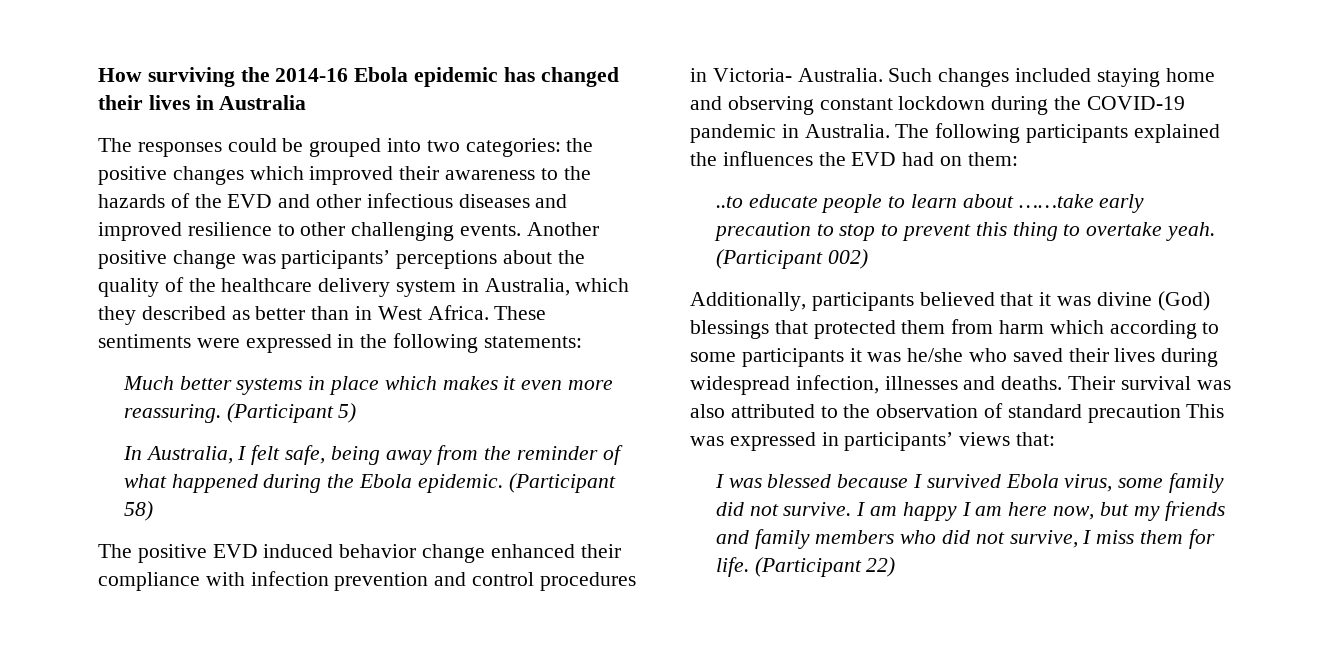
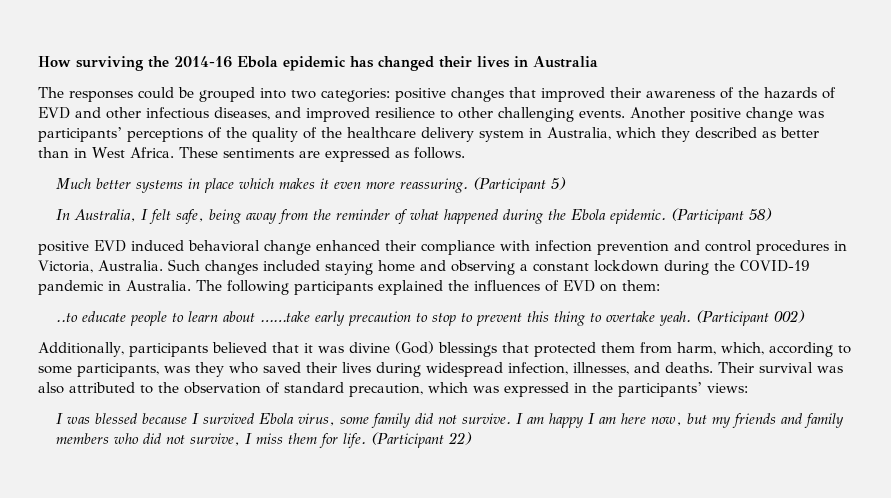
[566,138,594,152] the -> (390, 95) none
[249,166,304,180] which -> [509,87,536,98] that
[540,168,558,180] to -> [720,87,734,99] of
[194,194,222,208] the -> (836, 93) none
[458,194,530,208] diseases -> [214,107,270,120] diseases,
[503,250,553,264] about -> [208,127,222,139] of
[196,333,582,353] were expressed in the following statements: -> [298,147,465,162] are expressed as follows.
[98,544,132,558] The -> (773, 214) none
[339,544,417,558] behavior -> [188,240,260,252] behavioral
[712,68,792,82] Victoria- -> [38,260,93,273] Victoria,
(814, 105) none -> [520,264,528,271] a
[818,152,935,166] the EVD had -> [545,280,595,292] of EVD
[999,320,1104,334] harm which -> [676,342,764,355] harm, which,
[741,348,964,367] participants it was he/she -> [77,362,224,377] participants, was they
[884,376,958,390] illnesses -> [573,362,629,375] illnesses,
[1087,404,1225,423] precaution This -> [349,382,468,397] precaution, which
[844,432,1056,451] participants’ views that: -> [592,382,748,397] the participants’ views:

